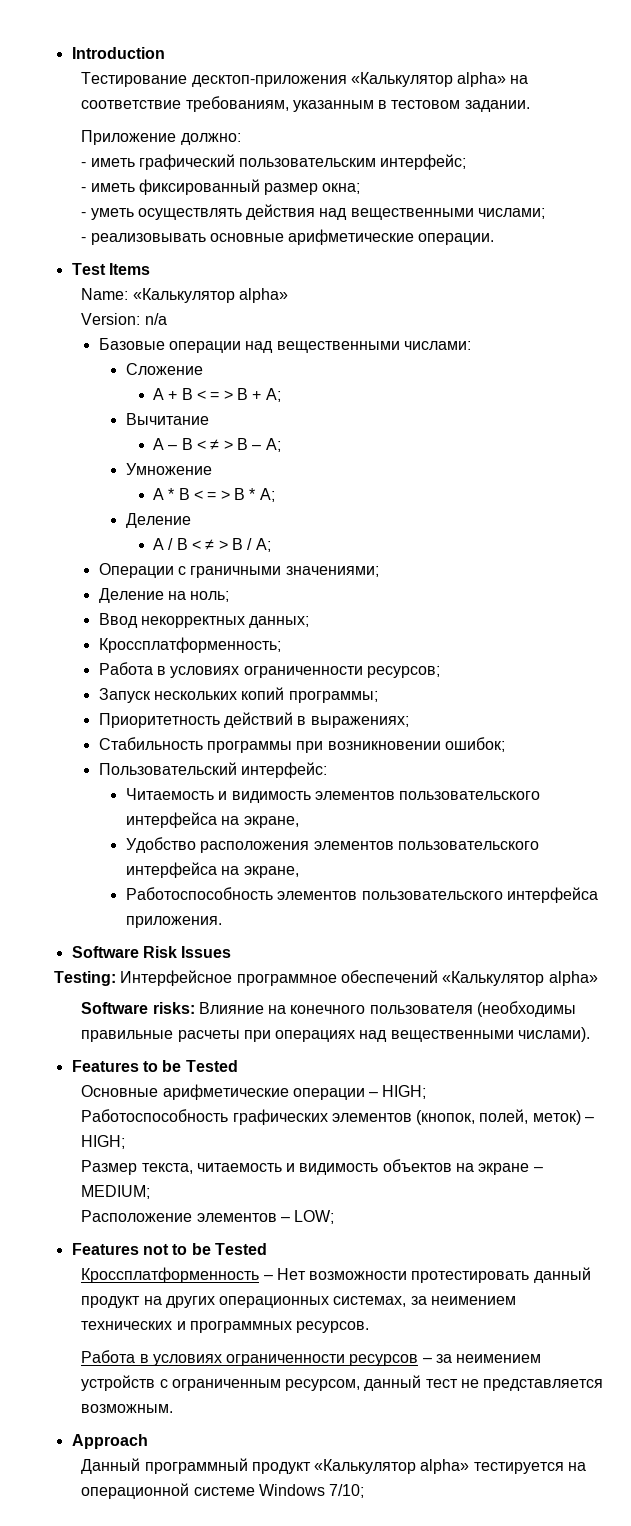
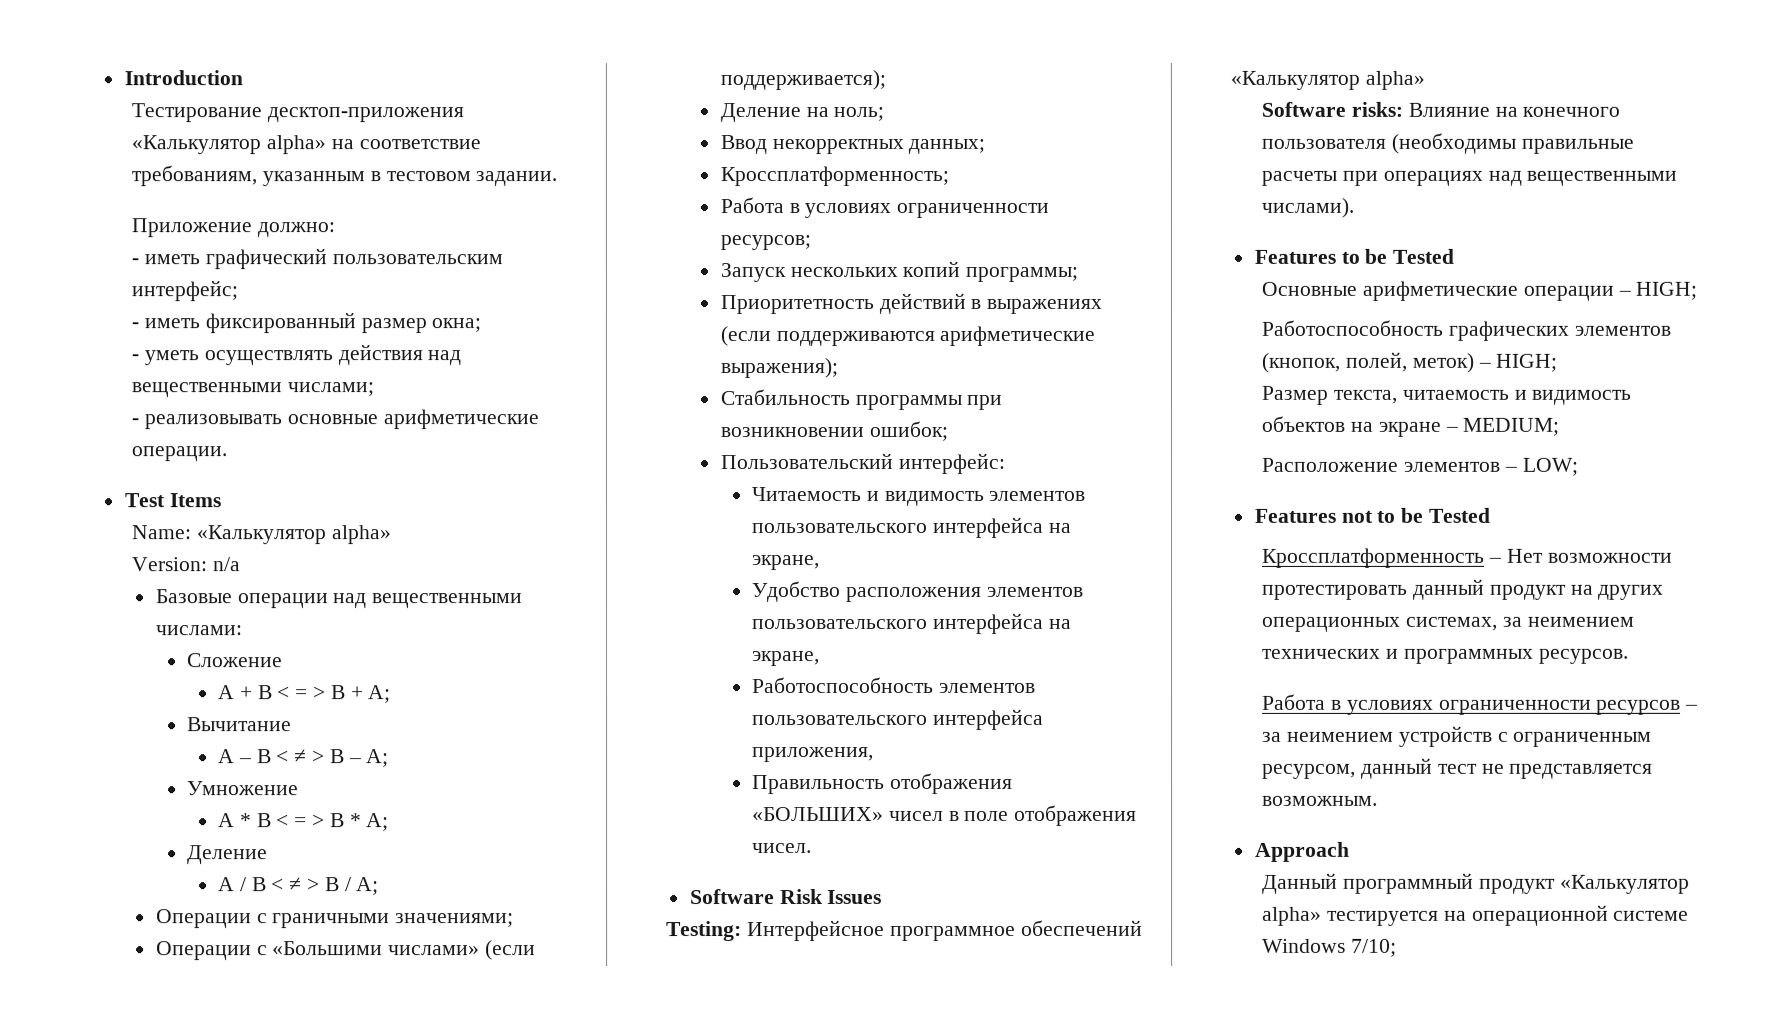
(379, 571) none -> [155,940,537,961] [719,70,886,91] // Операции с «Большими числами» (если поддерживается);
[310,716,409,728] выражениях; -> [986,298,1103,314] [719,325,1096,347] [719,358,838,379] выражениях (если поддерживаются арифметические выражения);
[125,916,222,928] приложения. -> [751,747,874,763] [751,772,1013,795] [751,804,1138,826] [751,843,812,854] приложения, // Правильность отображения «БОЛЬШИХ» чисел в поле отображения чисел.

